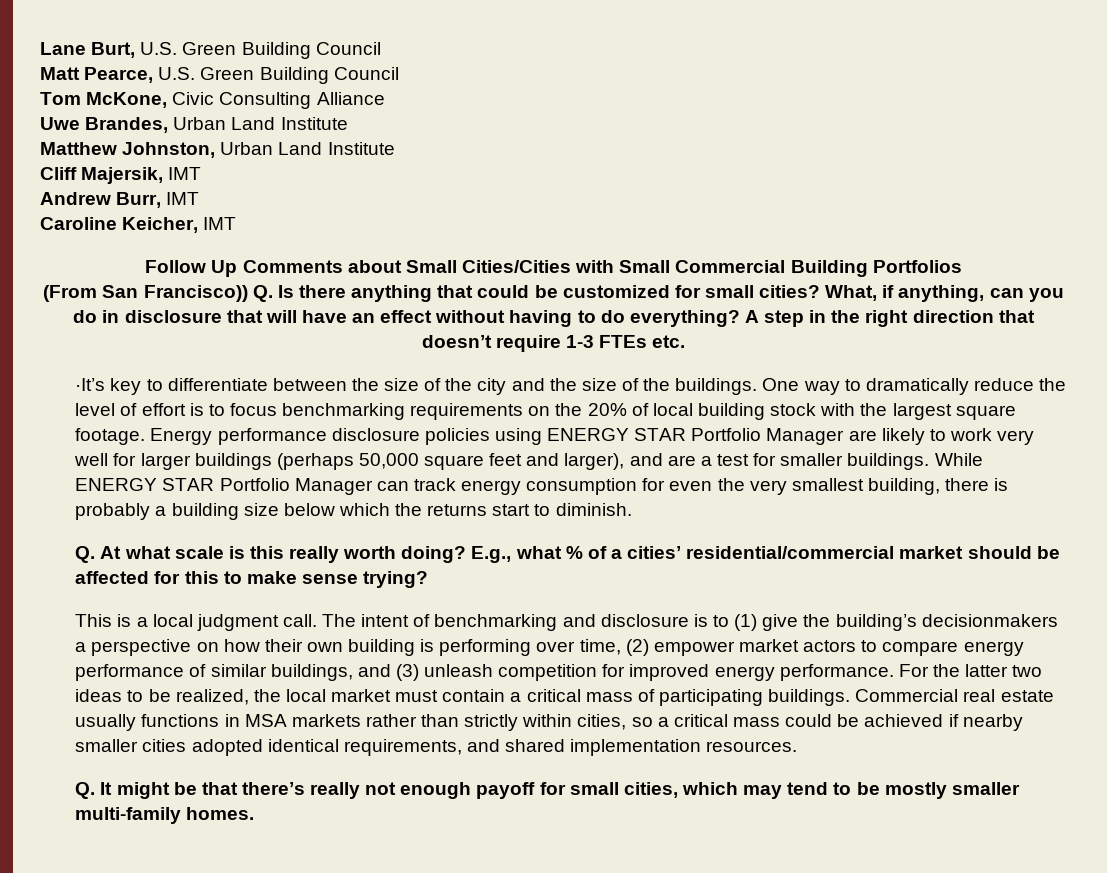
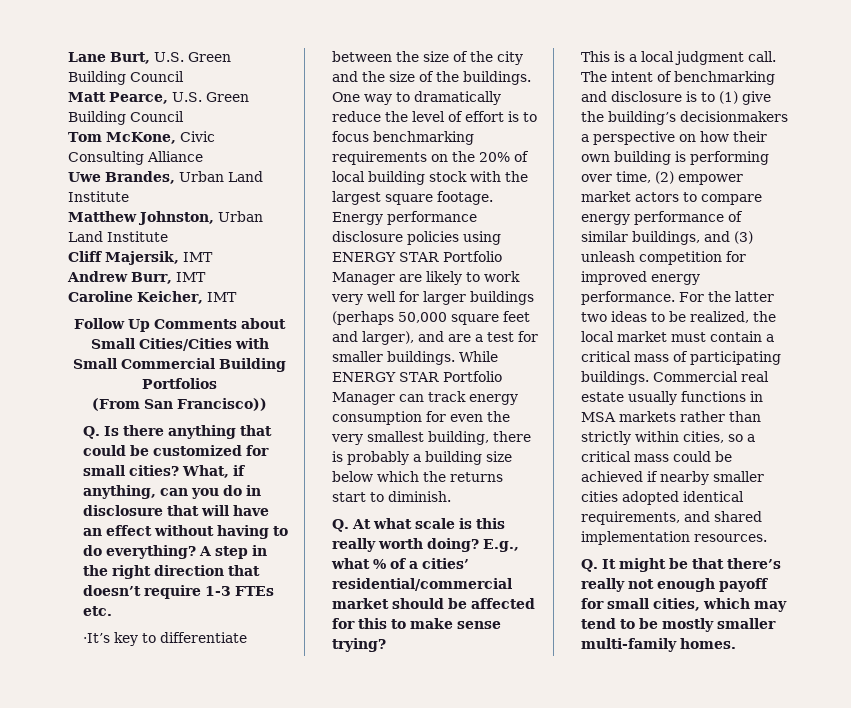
(248, 293) none -> (267, 404) //

